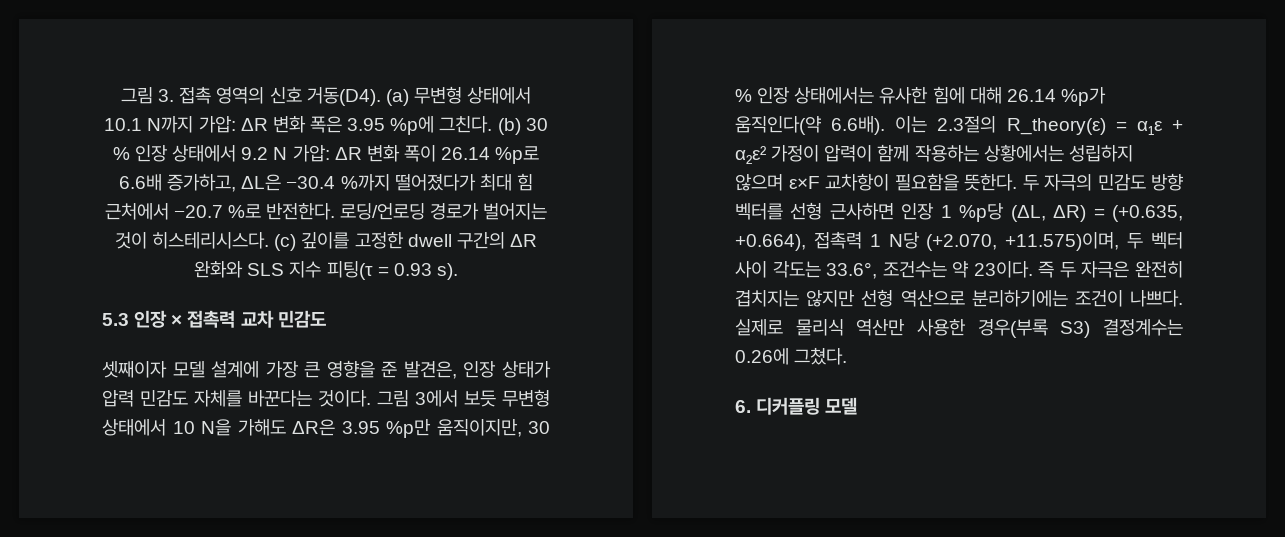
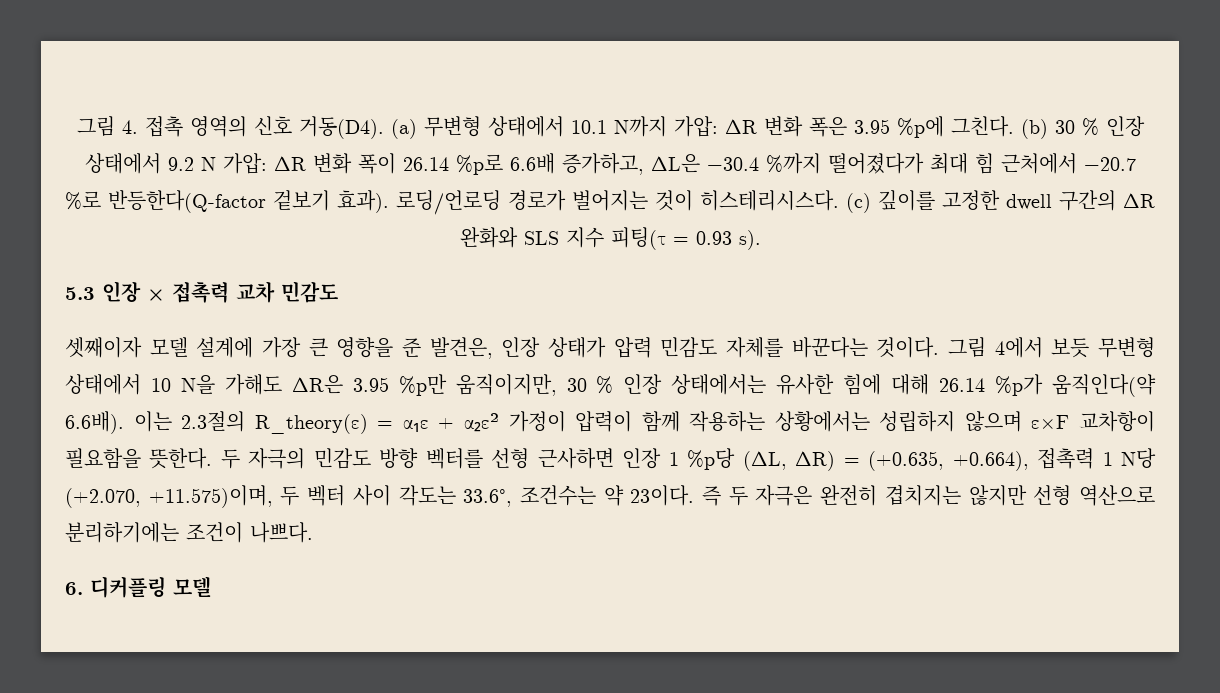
[120,87,175,104] 그림 3. -> [76,116,138,136] 그림 4.
[266,203,335,220] 반전한다. -> [108,190,389,213] 반등한다(Q-factor 겉보기 효과).
[415,390,458,407] 3에서 -> [994,337,1043,358] 4에서
[735,319,1183,338] [735,347,848,365] 실제로 물리식 역산만 사용한 경우(부록 S3) 결정계수는 0.26에 그쳤다. -> (313, 532) none

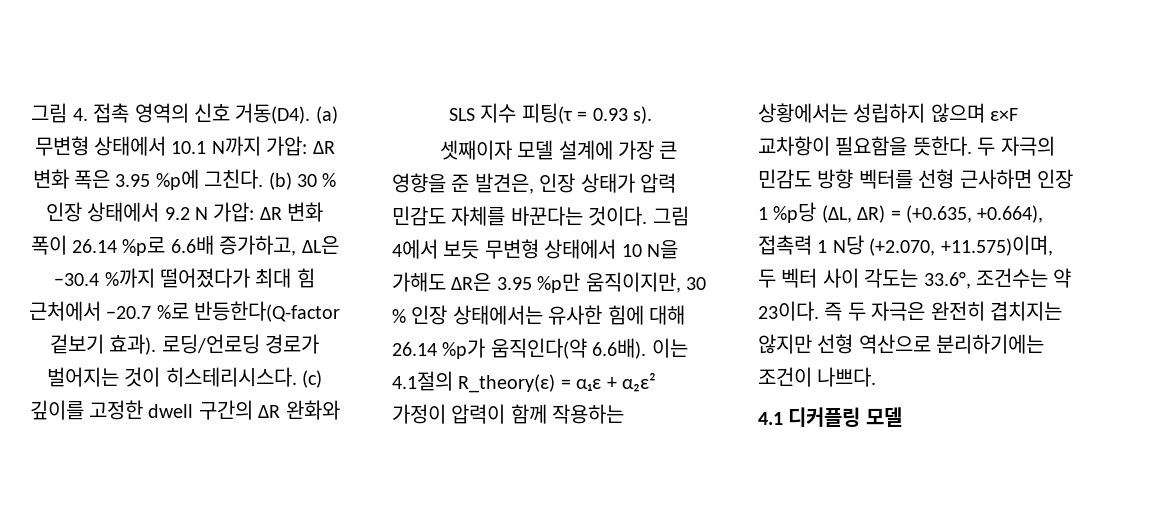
[65,281,338,303] // 5.3 인장 × 접촉력 교차 민감도 -> (652, 115) none
[181,411,246,432] 2.3절의 -> [392,371,453,391] 4.1절의
[65,582,83,595] 6. -> [758,412,783,425] 4.1

